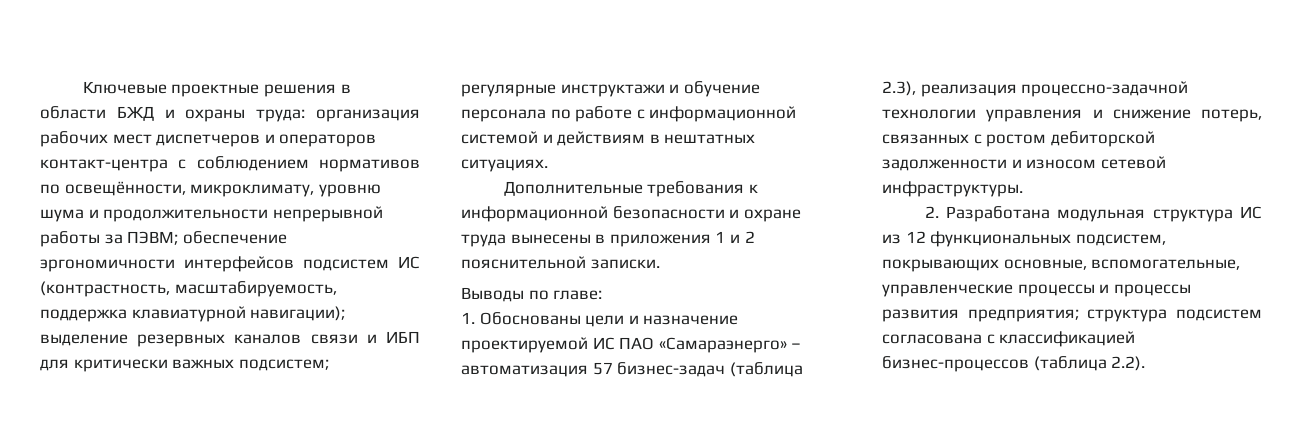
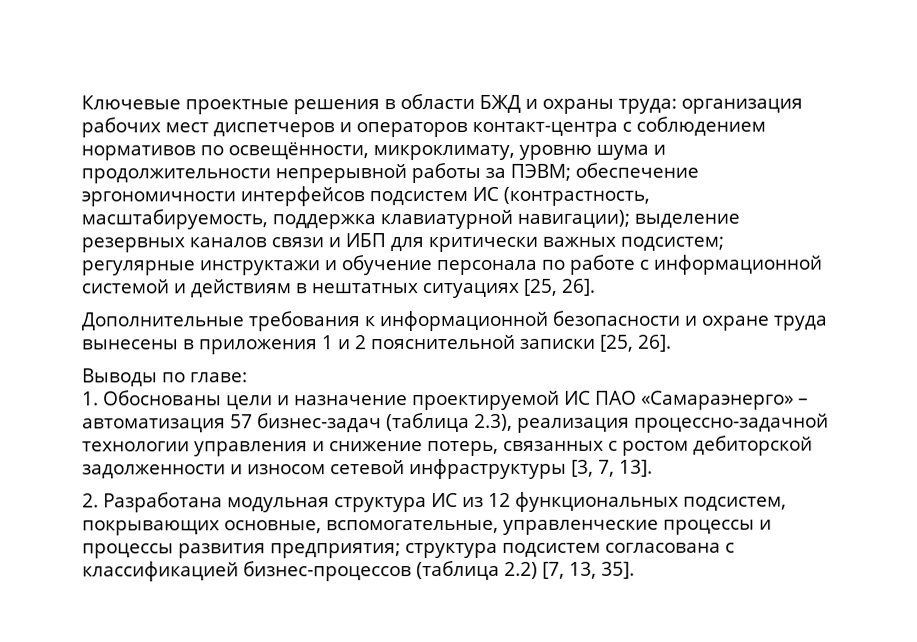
[461,159,548,172] ситуациях. -> [422,278,595,299] ситуациях [25, 26].
[590,259,660,269] записки. -> [520,334,672,352] записки [25, 26].
[882,181,1023,197] инфраструктуры. -> [409,458,653,480] инфраструктуры [3, 7, 13].
[1111,356,1146,371] 2.2). -> [504,561,635,579] 2.2) [7, 13, 35].

